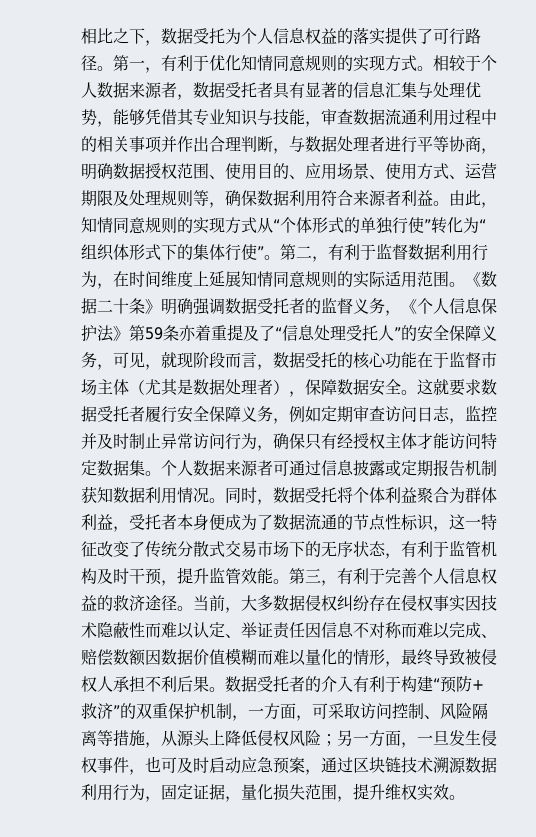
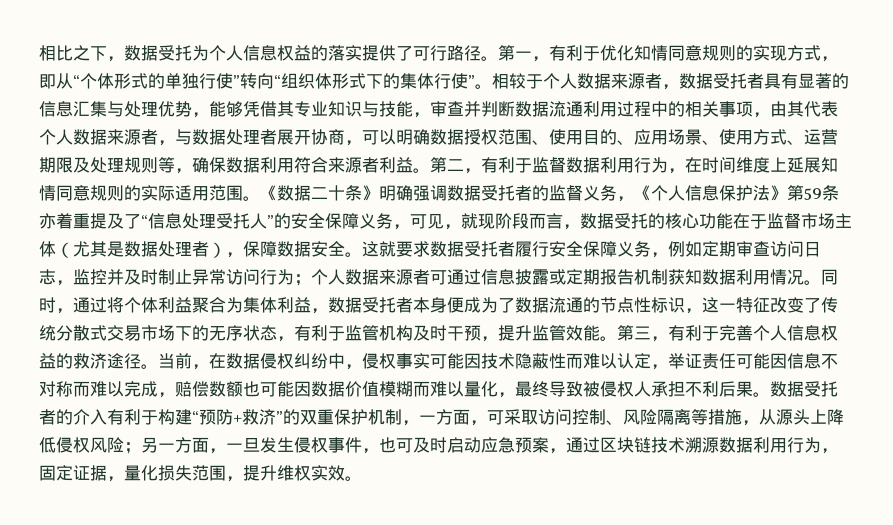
(417, 63) none -> [821,56,838,62] [39,73,475,89] ，即从“个体形式的单独行使”转向“组织体形式下的集体行使”
(353, 116) none -> [464,101,515,117] 并判断
[161,136,497,154] 并作出合理判断，与数据处理者进行平等协商， -> [753,101,838,118] [39,129,396,146] ，由其代表个人数据来源者，与数据处理者展开协商，可以
[449,190,497,208] [81,217,486,234] [81,244,280,261] 由此，知情同意规则的实现方式从“个体形式的单独行使”转化为“组织体形式下的集体行使”。 -> (430, 170) none
[257,433,497,451] [81,460,161,476] ，确保只有经授权主体才能访问特定数据集。 -> [294,274,311,286] ；
[273,487,337,503] 数据受托 -> [73,297,107,313] 通过
[465,487,481,503] 群 -> [243,297,260,313] 集
(129, 529) none -> [328,297,362,313] 数据
[241,595,273,611] 大多 -> [209,353,226,369] 在
[369,595,401,611] 存在 -> [328,353,362,370] 中，
(465, 603) none -> [430,353,464,369] 可能
[225,634,241,638] 、 -> [651,364,668,370] ，
(305, 630) none -> [736,353,770,369] 可能
[481,634,497,638] 、 -> [158,392,175,398] ，
(146, 657) none -> [243,381,294,397] 也可能
[337,649,385,665] 的情形 -> (498, 389) none

